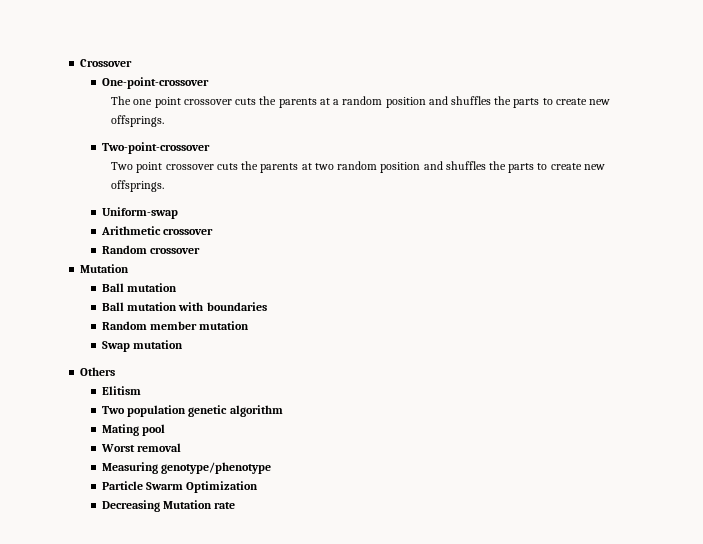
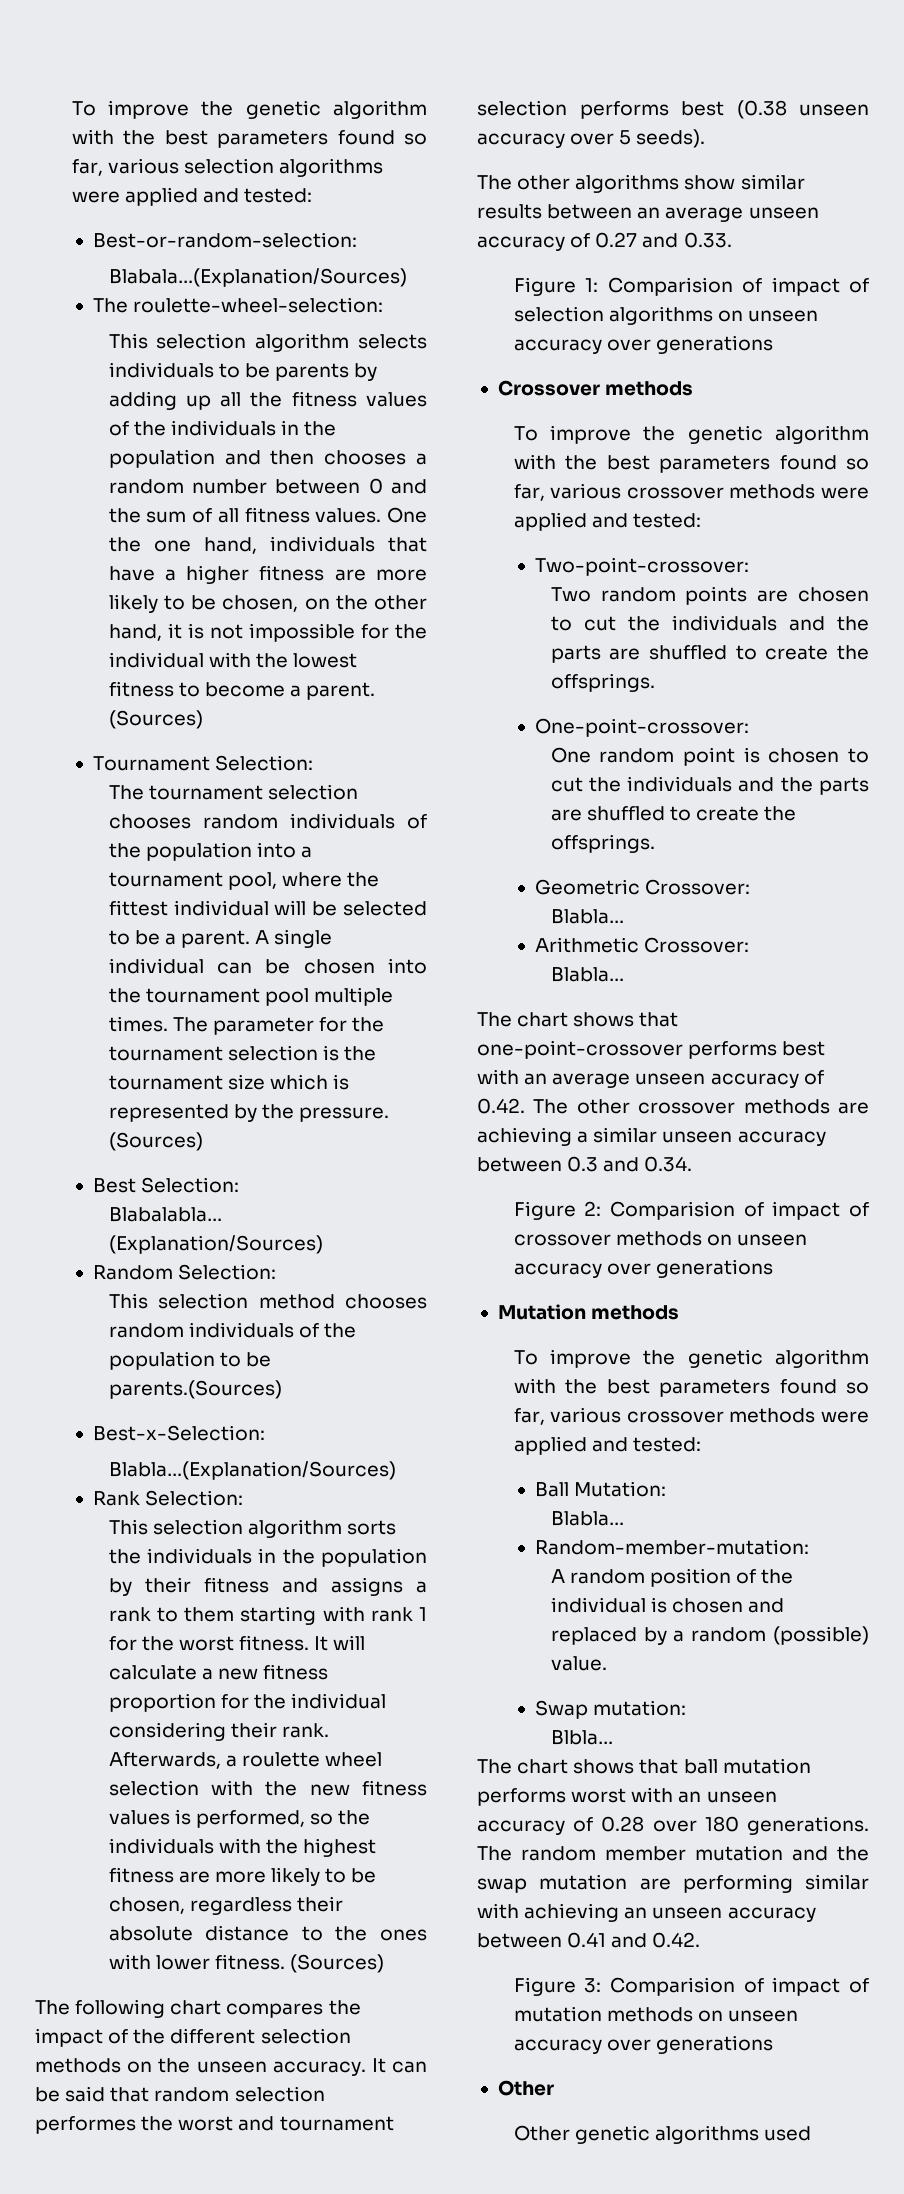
[79,59,132,67] [101,77,209,89] [111,96,611,108] [111,115,165,127] [101,142,210,154] [111,161,605,173] [111,180,165,192] [101,207,178,219] [100,226,214,235] [101,245,201,254] [79,264,129,273] [101,283,178,292] [101,302,267,311] [101,321,250,330] [101,340,184,352] [79,367,115,376] [101,386,141,395] [101,405,283,417] [101,424,166,436] [100,443,182,452] [101,462,272,474] [101,481,259,493] [101,500,236,512] Crossover // One-point-crossover // The one point crossover cuts the parents at a random position and shuffles the parts to create new offsprings. // Two-point-crossover // Two point crossover cuts the parents at two random position and shuffles the parts to create new offsprings. // Uniform-swap // Arithmetic crossover // Random crossover // Mutation // Ball mutation // Ball mutation with boundaries // Random member mutation // Swap mutation // Others // Elitism // Two population genetic algorithm // Mating pool // Worst removal // Measuring genotype/phenotype // Particle Swarm Optimization // Decreasing Mutation rate -> [71,100,428,119] [71,129,427,148] [71,158,384,177] [71,187,313,206] [92,232,357,248] [108,268,407,287] [92,297,383,313] [108,333,428,352] [108,362,378,381] [108,391,427,410] [108,420,337,436] [108,449,428,468] [108,478,428,494] [108,507,427,523] [108,536,428,554] [108,565,427,584] [108,594,427,613] [108,623,427,642] [108,652,358,668] [108,681,376,700] [108,710,203,729] [92,755,313,771] [108,784,358,800] [108,813,428,829] [108,842,313,861] [108,872,380,890] [108,900,428,916] [108,929,333,948] [108,958,428,974] [108,987,394,1006] [108,1016,385,1035] [108,1045,377,1061] [108,1074,350,1090] [108,1104,390,1122] [108,1132,203,1151] [92,1177,239,1193] [108,1207,222,1222] [108,1235,323,1254] [92,1264,276,1280] [108,1293,427,1309] [108,1322,357,1338] [108,1351,271,1370] [108,1380,282,1399] [92,1425,265,1441] [108,1461,396,1480] [92,1490,243,1506] [108,1519,397,1538] [108,1548,428,1567] [108,1577,427,1596] [108,1606,427,1625] [108,1635,366,1651] [108,1664,329,1680] [108,1693,387,1712] [108,1722,329,1741] [108,1752,383,1769] [108,1780,428,1796] [108,1809,371,1828] [108,1838,377,1857] [108,1867,377,1886] [108,1896,343,1915] [108,1925,428,1941] [108,1954,385,1973] [35,1999,361,2018] [35,2028,351,2047] [35,2058,428,2076] [35,2086,325,2102] [35,2116,394,2134] [477,100,869,119] [477,129,706,148] [477,174,805,193] [477,204,819,222] [477,232,732,251] [513,277,869,296] [513,306,819,325] [513,335,774,354] [497,380,694,396] [513,425,869,444] [513,454,869,473] [513,483,869,501] [513,512,702,531] [534,557,749,576] [550,586,870,605] [550,615,869,631] [550,645,869,663] [550,673,655,692] [534,718,749,737] [550,747,869,766] [550,776,869,795] [550,806,797,821] [550,834,655,853] [534,879,750,895] [550,909,624,924] [534,937,749,953] [550,967,624,982] [477,1012,679,1027] [477,1040,826,1059] [477,1069,824,1088] [477,1098,869,1114] [477,1127,826,1146] [477,1156,693,1172] [513,1201,869,1220] [513,1231,808,1246] [513,1259,774,1278] [497,1304,680,1320] [513,1349,869,1368] [513,1378,869,1397] [513,1407,869,1425] [513,1436,702,1455] [534,1481,666,1497] [550,1511,624,1526] [534,1539,809,1555] [550,1568,794,1587] [550,1597,785,1613] [550,1626,869,1645] [550,1656,607,1671] [534,1700,686,1719] [550,1730,613,1745] [477,1758,811,1774] [477,1787,777,1806] [477,1816,869,1835] [477,1845,869,1861] [477,1874,869,1893] [477,1903,816,1922] [477,1932,701,1948] [513,1977,869,1996] [513,2006,799,2022] [513,2035,774,2054] [497,2080,554,2096] [513,2125,812,2144] To improve the genetic algorithm with the best parameters found so far, various selection algorithms were applied and tested: // Best-or-random-selection: // Blabala…(Explanation/Sources) // The roulette-wheel-selection: // This selection algorithm selects individuals to be parents by adding up all the fitness values of the individuals in the population and then chooses a random number between 0 and the sum of all fitness values. One the one hand, individuals that have a higher fitness are more likely to be chosen, on the other hand, it is not impossible for the individual with the lowest fitness to become a parent. (Sources) // Tournament Selection: // The tournament selection chooses random individuals of the population into a tournament pool, where the fittest individual will be selected to be a parent. A single individual can be chosen into the tournament pool multiple times. The parameter for the tournament selection is the tournament size which is represented by the pressure. (Sources) // Best Selection: // Blabalabla… (Explanation/Sources) // Random Selection: // This selection method chooses random individuals of the population to be parents.(Sources) // Best-x-Selection: // Blabla…(Explanation/Sources) // Rank Selection: // This selection algorithm sorts the individuals in the population by their fitness and assigns a rank to them starting with rank 1 for the worst fitness. It will calculate a new fitness proportion for the individual considering their rank. Afterwards, a roulette wheel selection with the new fitness values is performed, so the individuals with the highest fitness are more likely to be chosen, regardless their absolute distance to the ones with lower fitness. (Sources) // The following chart compares the impact of the different selection methods on the unseen accuracy. It can be said that random selection performes the worst and tournament selection performs best (0.38 unseen accuracy over 5 seeds). // The other algorithms show similar results between an average unseen accuracy of 0.27 and 0.33. // Figure 1: Comparision of impact of selection algorithms on unseen accuracy over generations // Crossover methods // To improve the genetic algorithm with the best parameters found so far, various crossover methods were applied and tested: // Two-point-crossover: // Two random points are chosen to cut the individuals and the parts are shuffled to create the offsprings. // One-point-crossover: // One random point is chosen to cut the individuals and the parts are shuffled to create the offsprings. // Geometric Crossover: // Blabla… // Arithmetic Crossover: // Blabla… // The chart shows that one-point-crossover performs best with an average unseen accuracy of 0.42. The other crossover methods are achieving a similar unseen accuracy between 0.3 and 0.34. // Figure 2: Comparision of impact of crossover methods on unseen accuracy over generations // Mutation methods // To improve the genetic algorithm with the best parameters found so far, various crossover methods were applied and tested: // Ball Mutation: // Blabla… // Random-member-mutation: // A random position of the individual is chosen and replaced by a random (possible) value. // Swap mutation: // Blbla… // The chart shows that ball mutation performs worst with an unseen accuracy of 0.28 over 180 generations. The random member mutation and the swap mutation are performing similar with achieving an unseen accuracy between 0.41 and 0.42. // Figure 3: Comparision of impact of mutation methods on unseen accuracy over generations // Other // Other genetic algorithms used

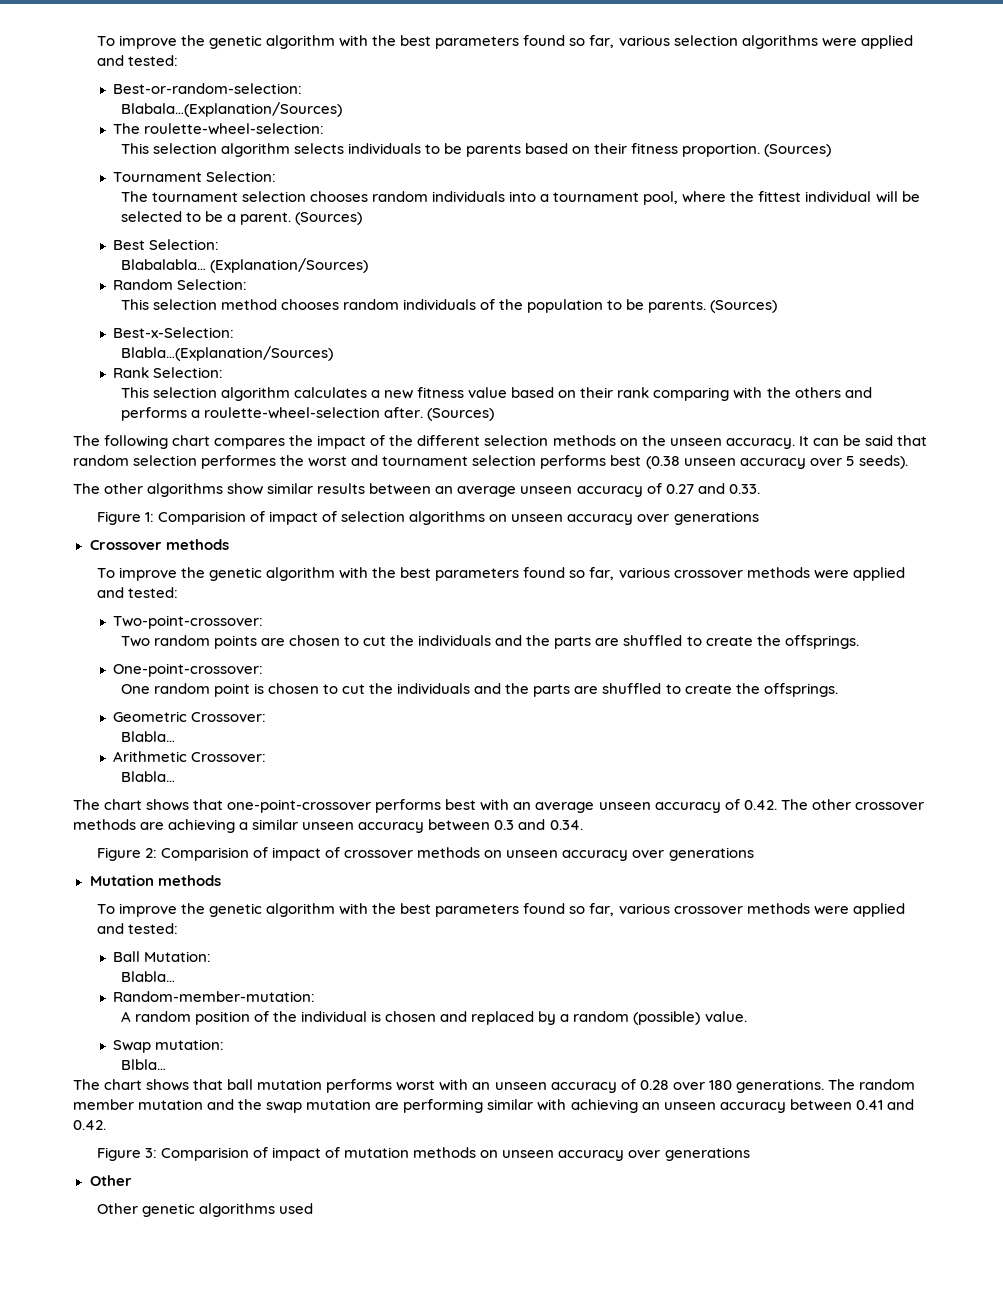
[354,363,378,381] [108,391,427,410] [108,420,337,436] [108,449,428,468] [108,478,428,494] [108,507,427,523] [108,536,428,554] [108,565,427,584] [108,594,427,613] [108,623,427,642] [108,652,358,668] [108,681,376,700] by adding up all the fitness values of the individuals in the population and then chooses a random number between 0 and the sum of all fitness values. One the one hand, individuals that have a higher fitness are more likely to be chosen, on the other hand, it is not impossible for the individual with the lowest fitness to become a parent. -> [525,143,761,157] based on their fitness proportion.
[407,814,428,829] [108,842,252,861] of the population -> (506, 196) none
[255,929,333,948] [108,958,428,974] [108,987,394,1006] [108,1016,385,1035] [108,1045,377,1061] [108,1074,350,1090] [108,1104,390,1122] A single individual can be chosen into the tournament pool multiple times. The parameter for the tournament selection is the tournament size which is represented by the pressure. -> (292, 218) none
[108,1380,282,1399] parents.(Sources) -> [648,300,778,313] parents. (Sources)
[347,1520,397,1535] [108,1548,428,1567] [108,1577,427,1596] [108,1606,427,1625] [108,1635,366,1651] [108,1664,329,1680] [108,1693,387,1712] [108,1722,329,1741] [108,1752,383,1769] [108,1780,428,1796] [108,1809,371,1828] [108,1838,377,1857] [108,1867,377,1886] [108,1896,343,1915] [108,1925,428,1941] [108,1954,285,1970] sorts the individuals in the population by their fitness and assigns a rank to them starting with rank 1 for the worst fitness. It will calculate a new fitness proportion for the individual considering their rank. Afterwards, a roulette wheel selection with the new fitness values is performed, so the individuals with the highest fitness are more likely to be chosen, regardless their absolute distance to the ones with lower fitness. -> [293,387,872,401] [120,407,423,421] calculates a new fitness value based on their rank comparing with the others and performs a roulette-wheel-selection after.

